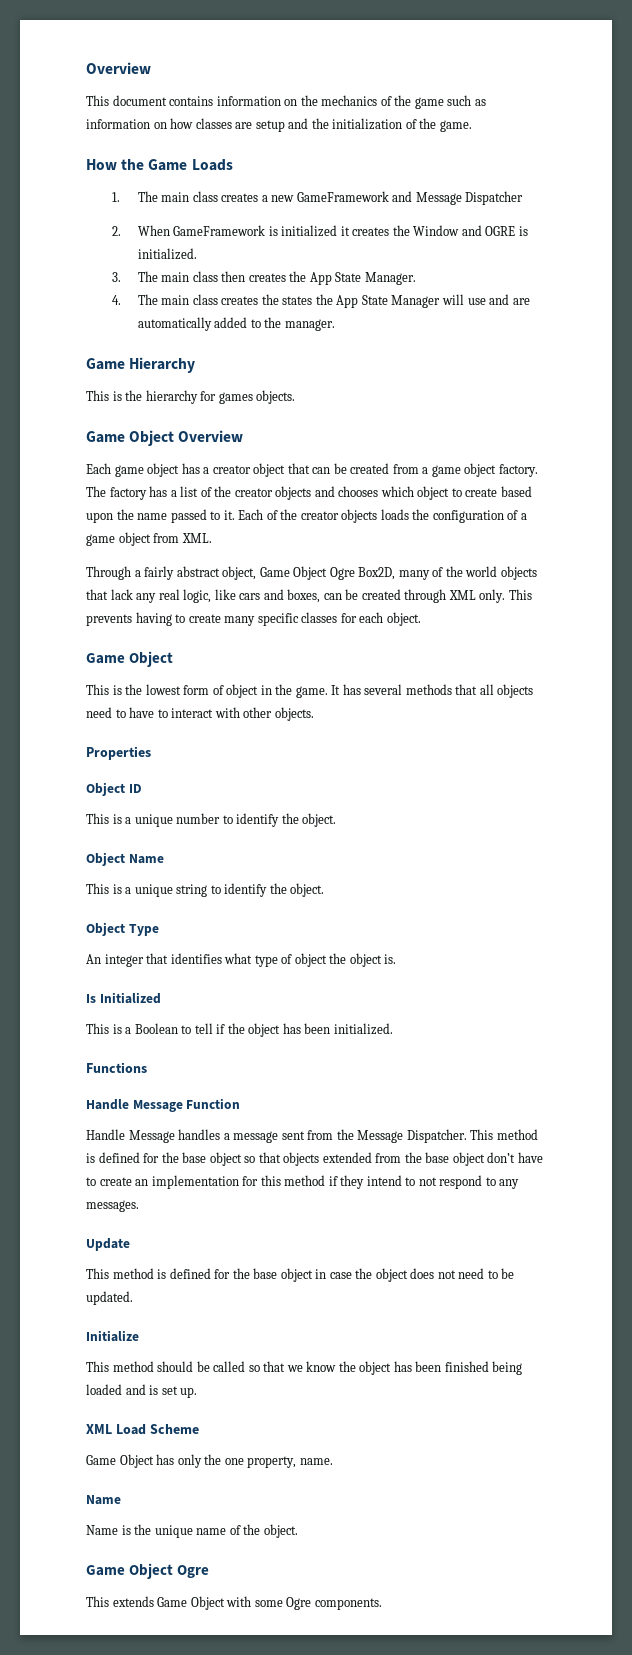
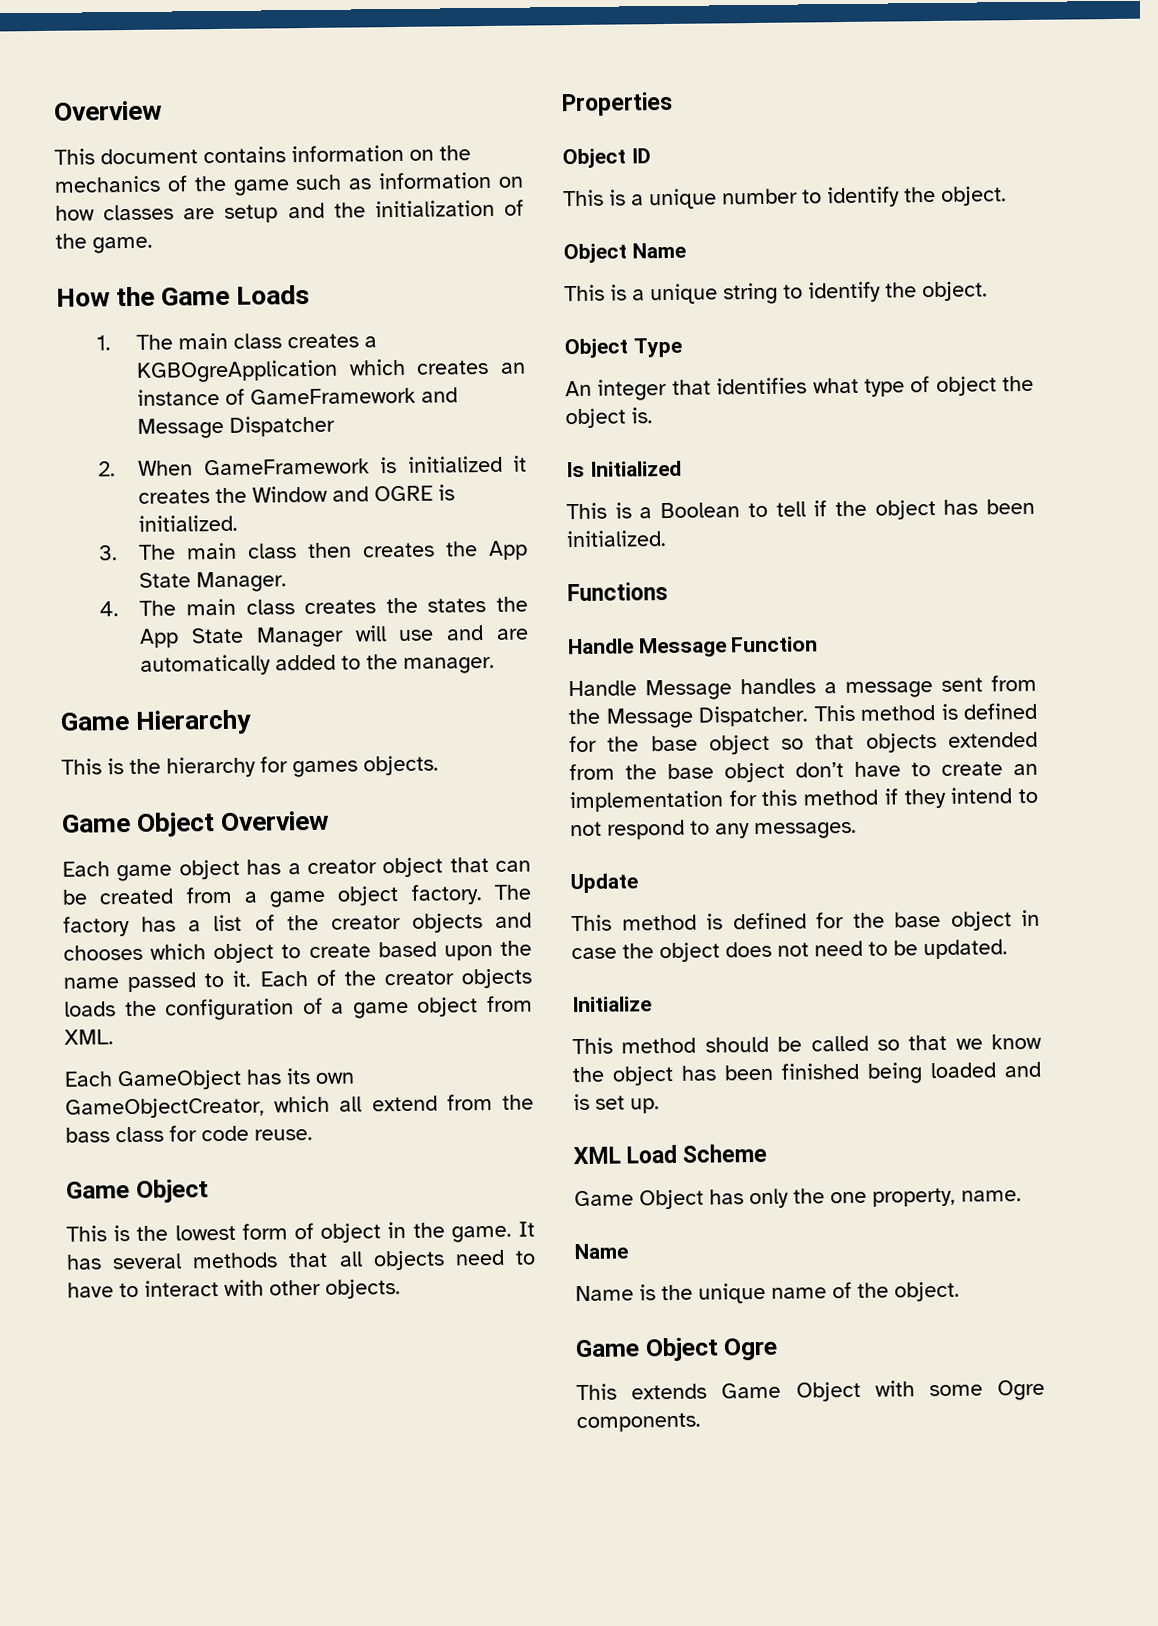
[271,195,295,202] new -> [136,358,526,383] [137,388,246,406] KGBOgreApplication which creates an instance of
[86,566,537,580] [86,589,532,603] [86,612,421,626] Through a fairly abstract object, Game Object Ogre Box2D, many of the world objects that lack any real logic, like cars and boxes, can be created through XML only. This prevents having to create many specific classes for each object. -> [64,1068,355,1091] [65,1093,534,1119] [65,1125,313,1143] Each GameObject has its own GameObjectCreator, which all extend from the bass class for code reuse.

